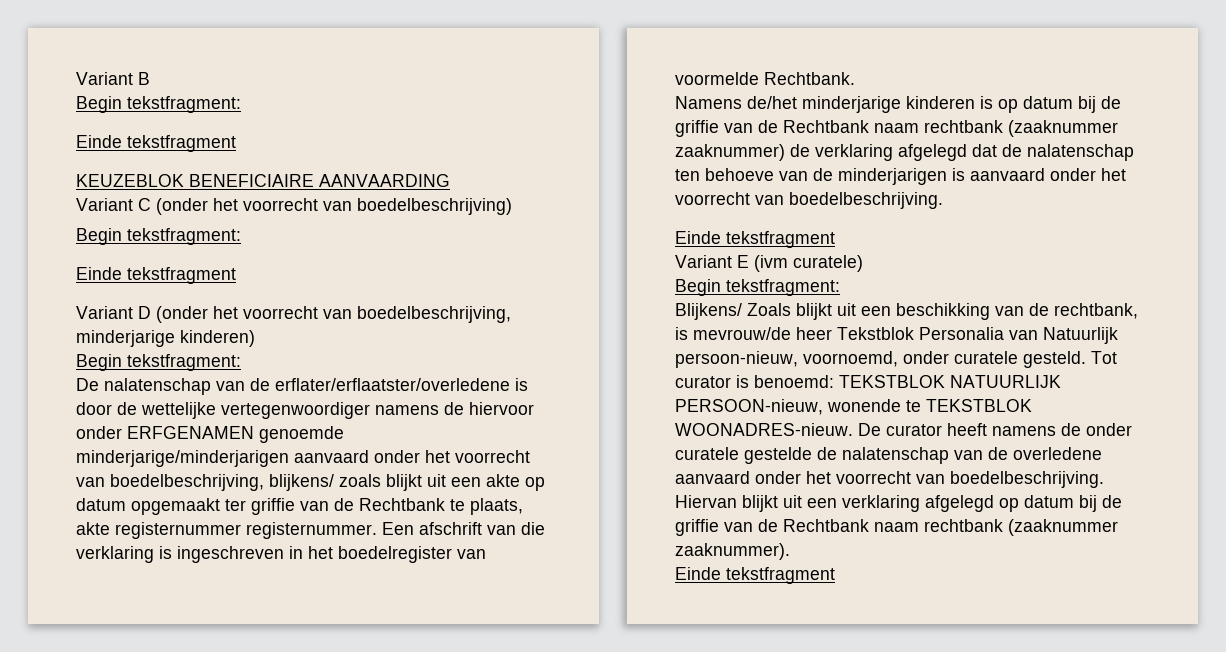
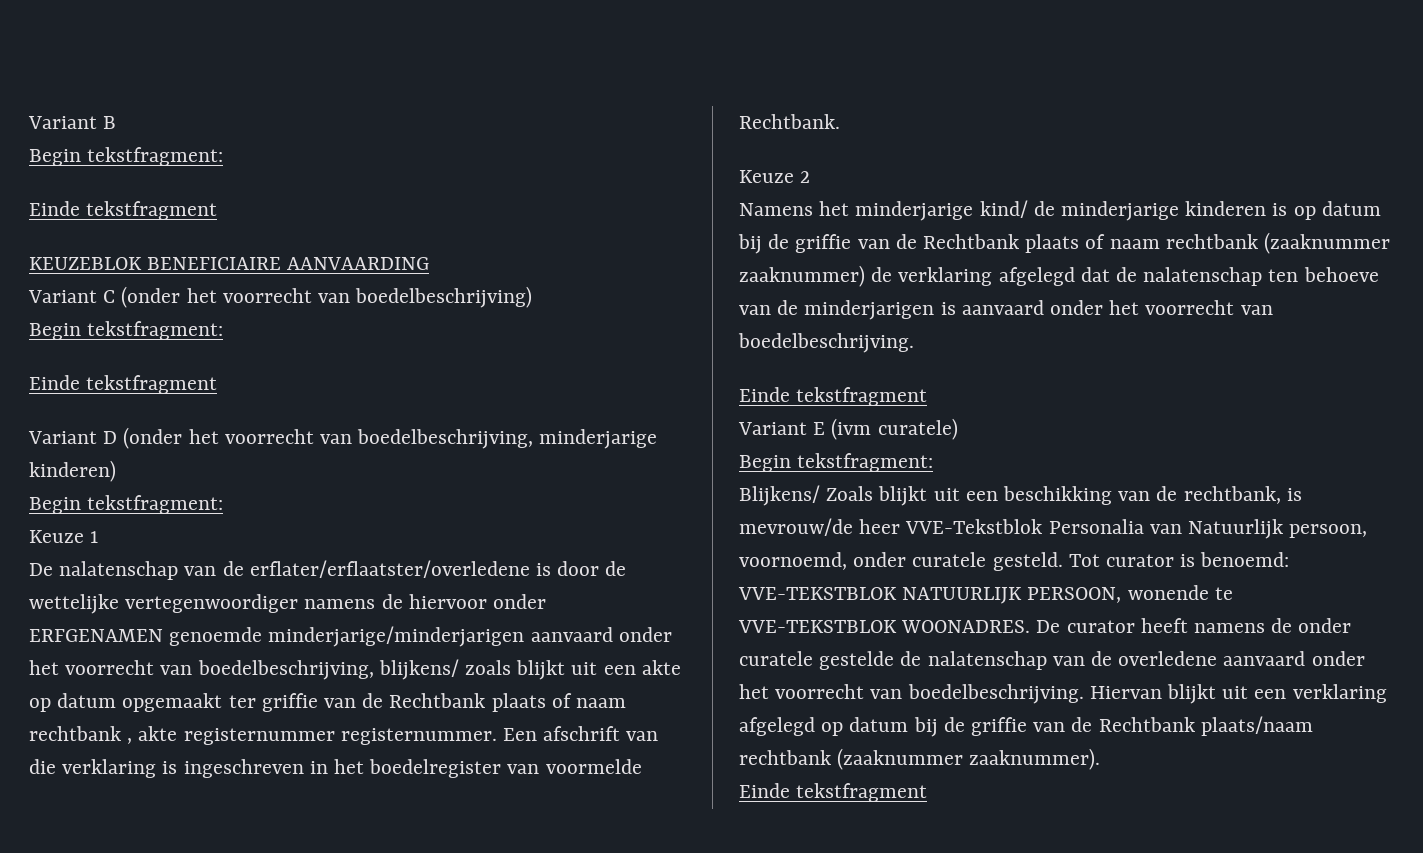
(241, 362) none -> [29,530,99,543] // Keuze 1
[450,498,523,515] te plaats, -> [491,693,627,712] [29,726,133,744] plaats of naam rechtbank ,
(855, 78) none -> [739,170,811,183] // Keuze 2
[747,96,797,109] de/het -> [819,200,1055,221] het minderjarige kind/ de
(869, 126) none -> [1025,234,1106,253] plaats of
[837,327,914,340] Tekstblok -> [905,519,1043,534] VVE-Tekstblok
[675,351,798,368] persoon-nieuw, -> [1289,524,1368,538] persoon,
[839,375,1061,388] [675,399,1032,415] [675,423,853,436] TEKSTBLOK NATUURLIJK PERSOON-nieuw, wonende te TEKSTBLOK WOONADRES-nieuw. -> [738,585,1233,604] [738,620,1031,633] VVE-TEKSTBLOK NATUURLIJK PERSOON, wonende te VVE-TEKSTBLOK WOONADRES.
[874,522,919,532] naam -> [1200,716,1313,736] plaats/naam

